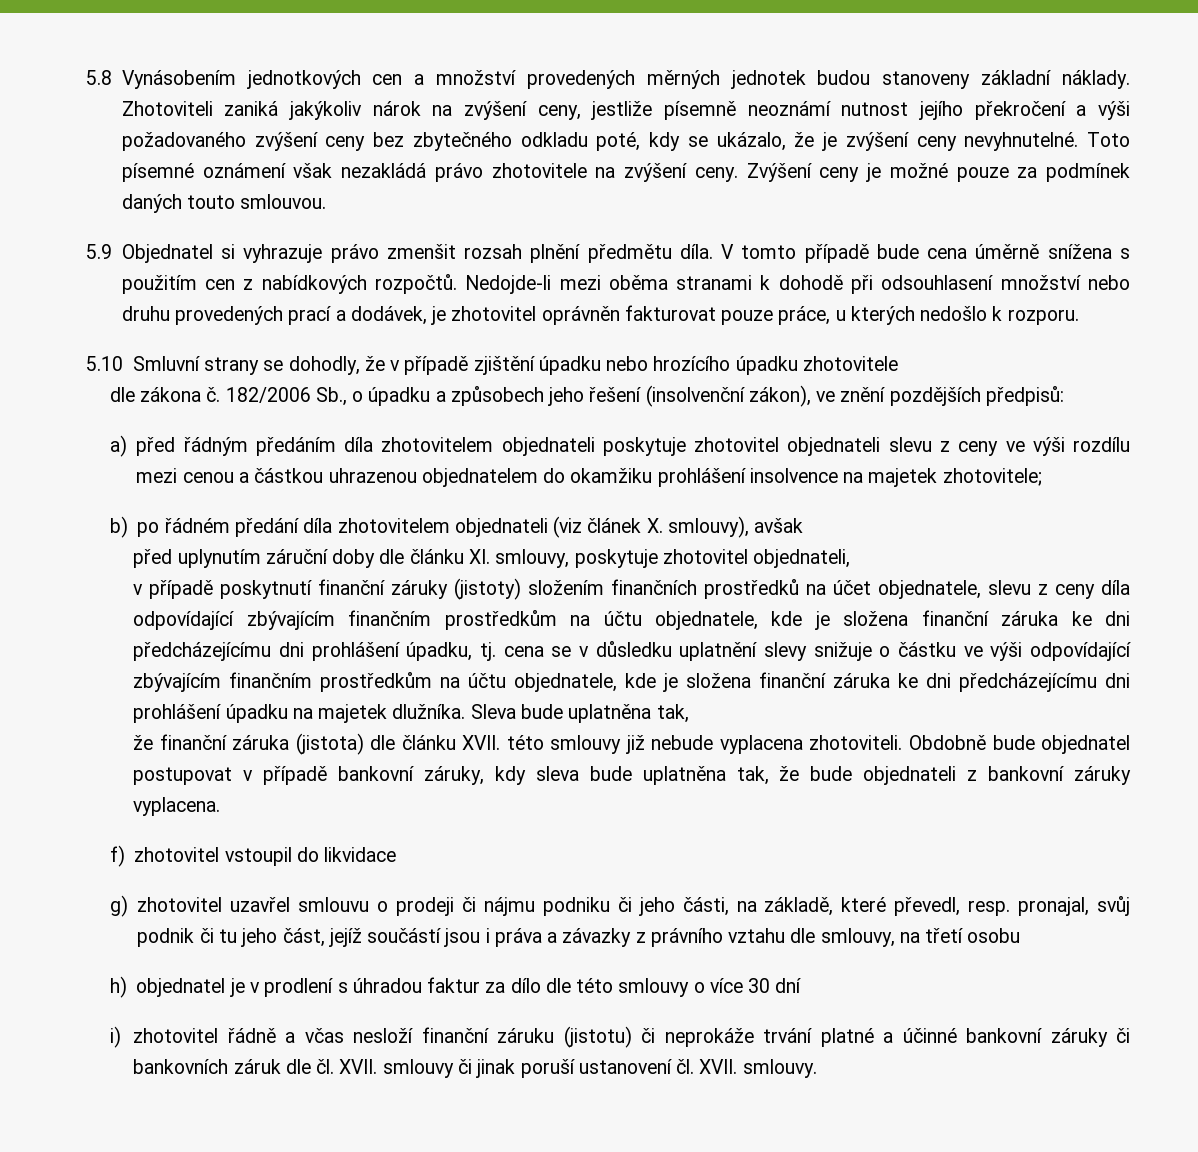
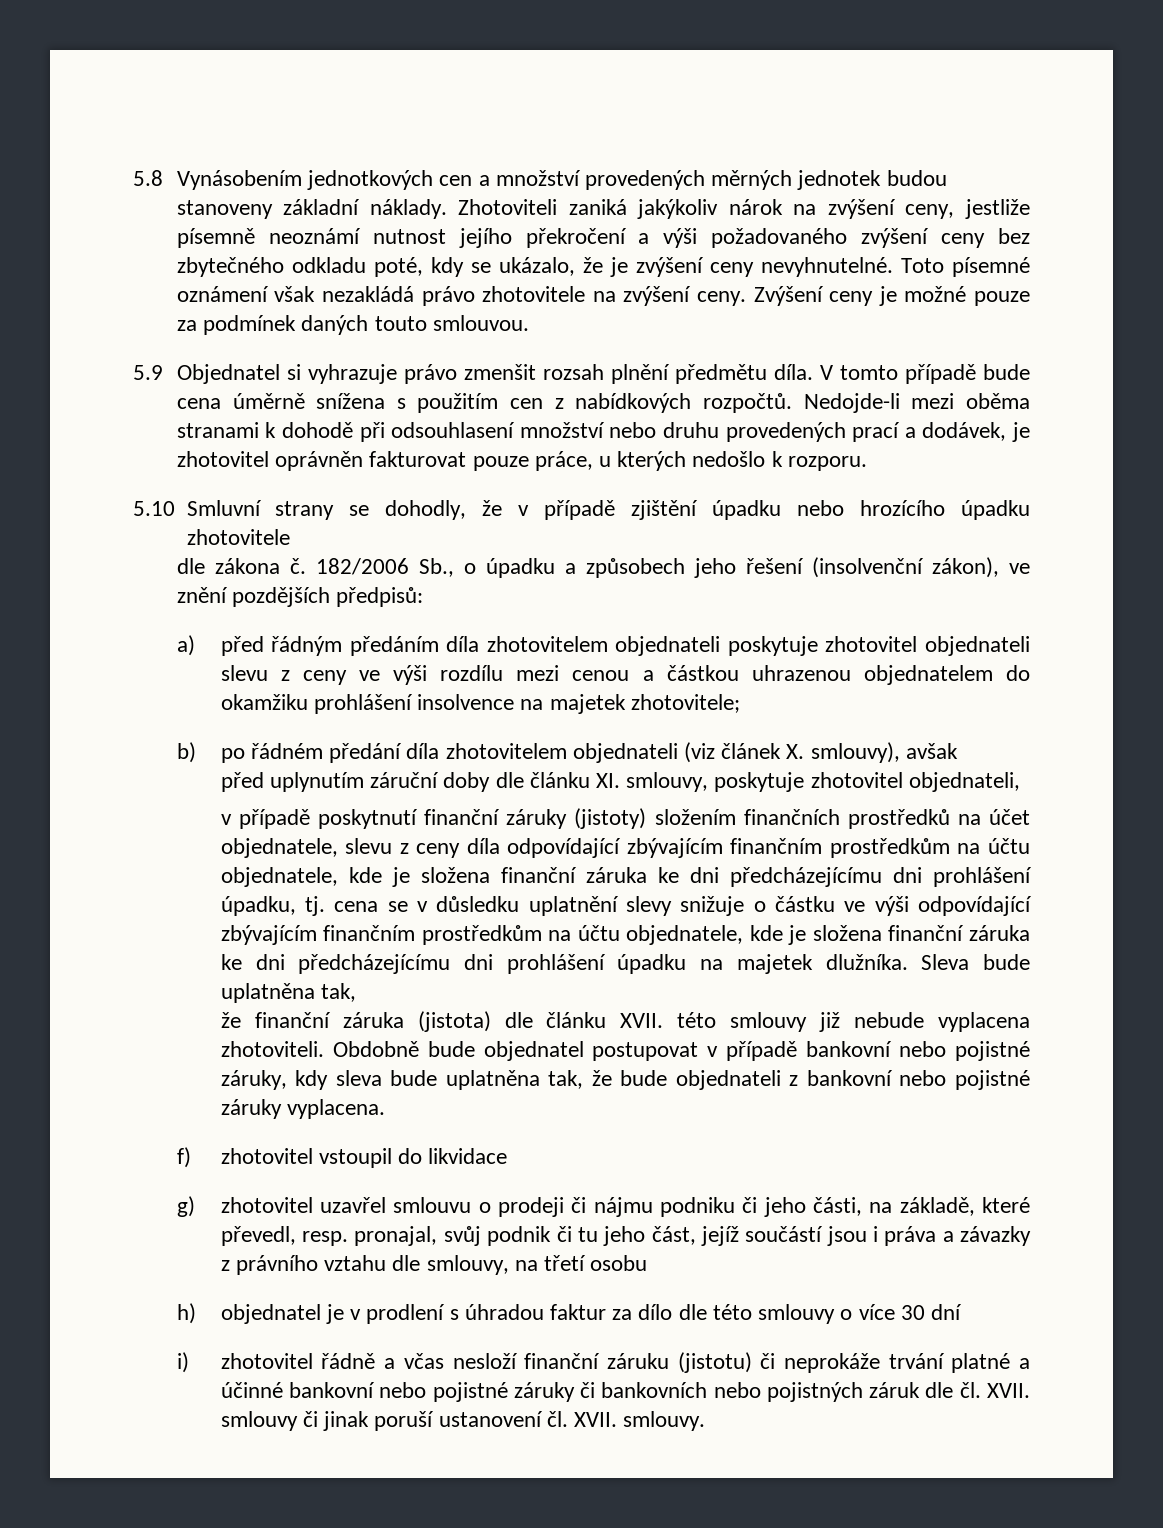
(415, 773) none -> [899,1041,1030,1061] nebo pojistné
(1065, 773) none -> [899,1070,1030,1090] nebo pojistné
(1043, 1035) none -> [379,1382,508,1402] nebo pojistné
(229, 1066) none -> [713,1382,863,1402] nebo pojistných

